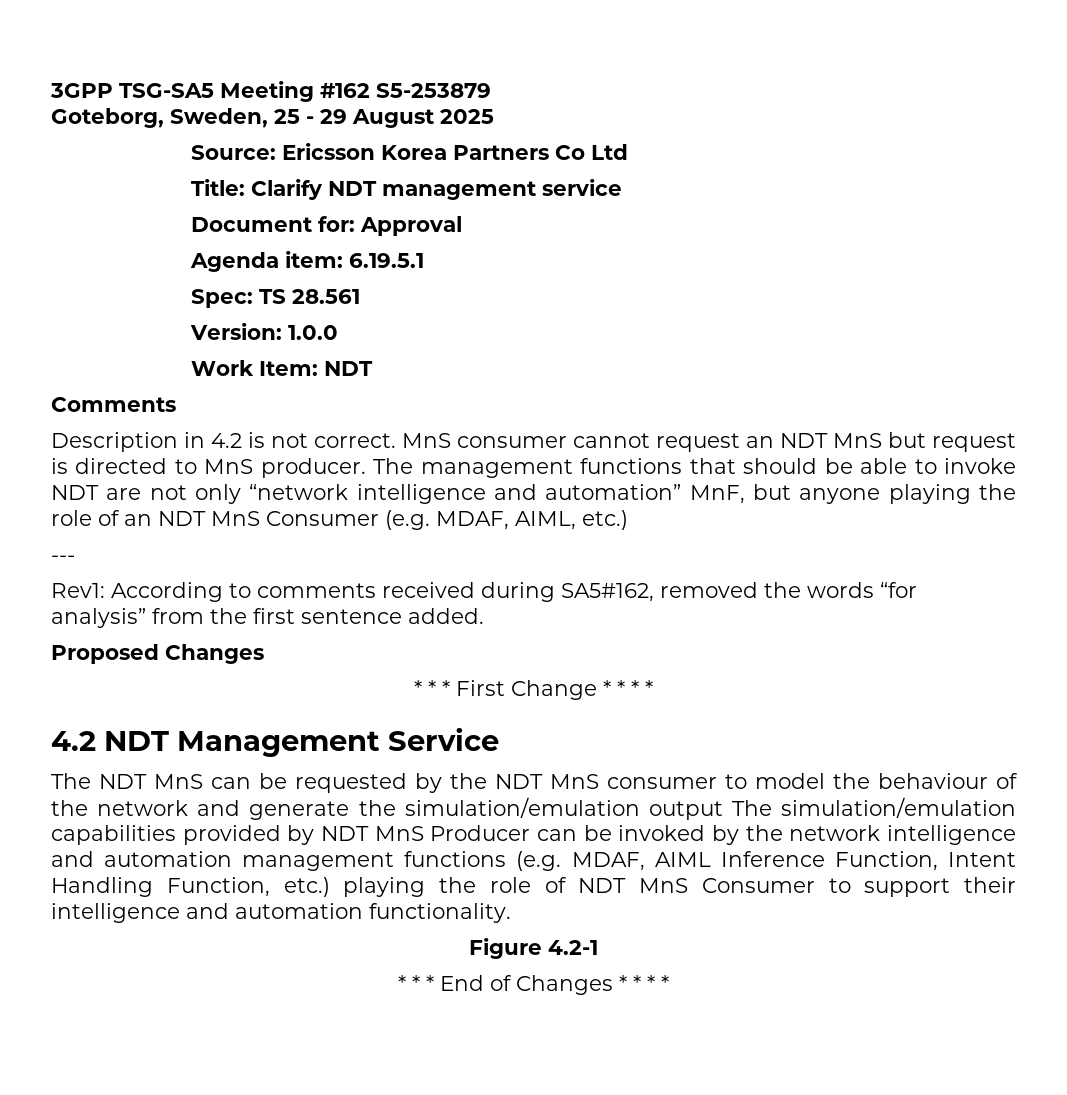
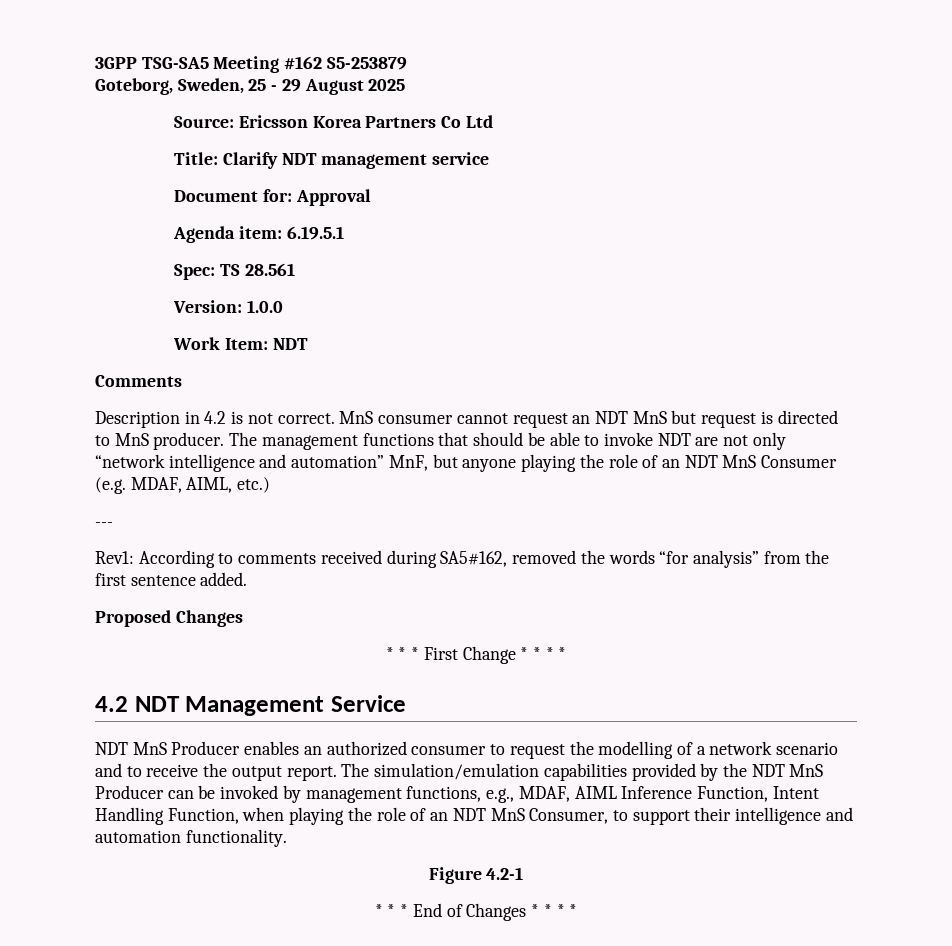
[51,773,1018,793] [51,797,723,820] The NDT MnS can be requested by the NDT MnS consumer to model the behaviour of the network and generate the simulation/emulation output -> [95,741,839,759] [95,763,337,781] NDT MnS Producer enables an authorized consumer to request the modelling of a network scenario and to receive the output report.
(315, 835) none -> [722,763,747,777] the
[745,825,1016,845] [51,851,562,871] the network intelligence and automation management functions (e.g. -> [305,786,515,803] management functions, e.g.,
[283,877,815,897] etc.) playing the role of NDT MnS Consumer -> [242,807,609,825] when playing the role of an NDT MnS Consumer,

